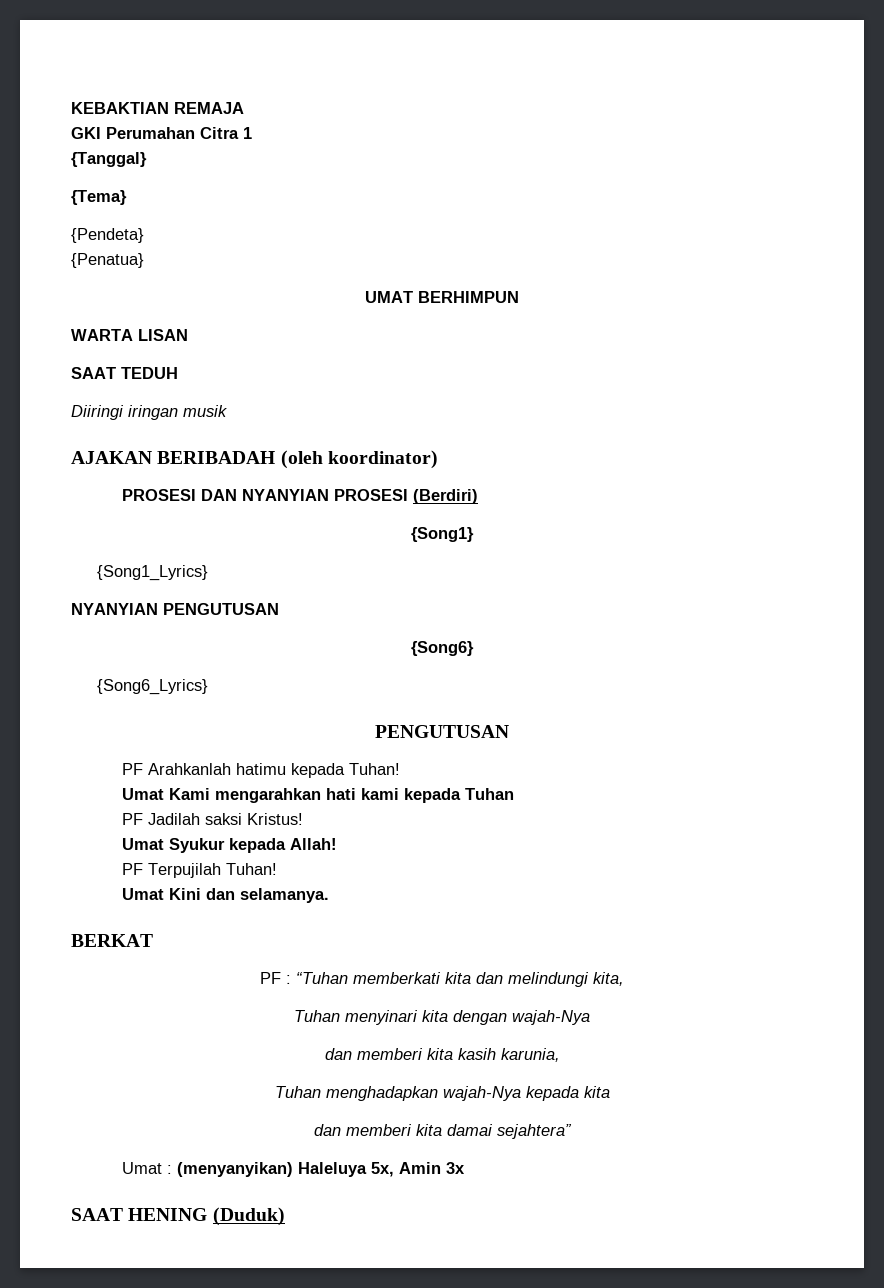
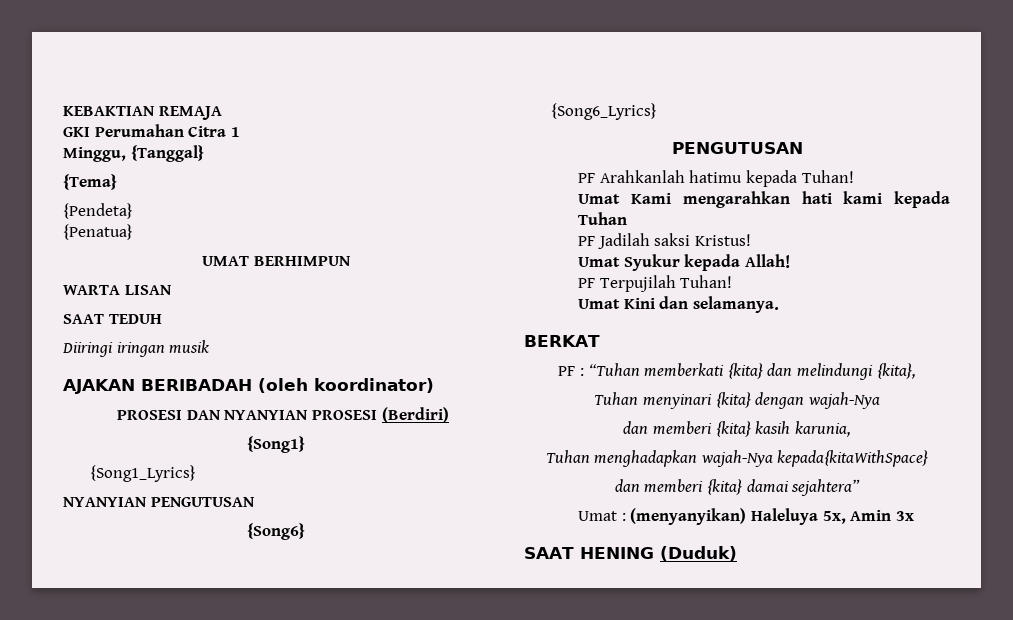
(252, 133) none -> [63,147,126,162] Minggu,
[445,972,471,984] kita -> [727,363,763,379] {kita}
[593,972,624,986] kita, -> [876,363,916,379] {kita},
[422,1010,448,1022] kita -> [715,392,751,408] {kita}
[426,1048,453,1060] kita -> [715,421,751,437] {kita}
[525,1086,610,1101] [313,1124,442,1136] kepada kita // dan memberi kita -> [777,450,929,467] [614,479,742,495] kepada{kitaWithSpace} // dan memberi {kita}

